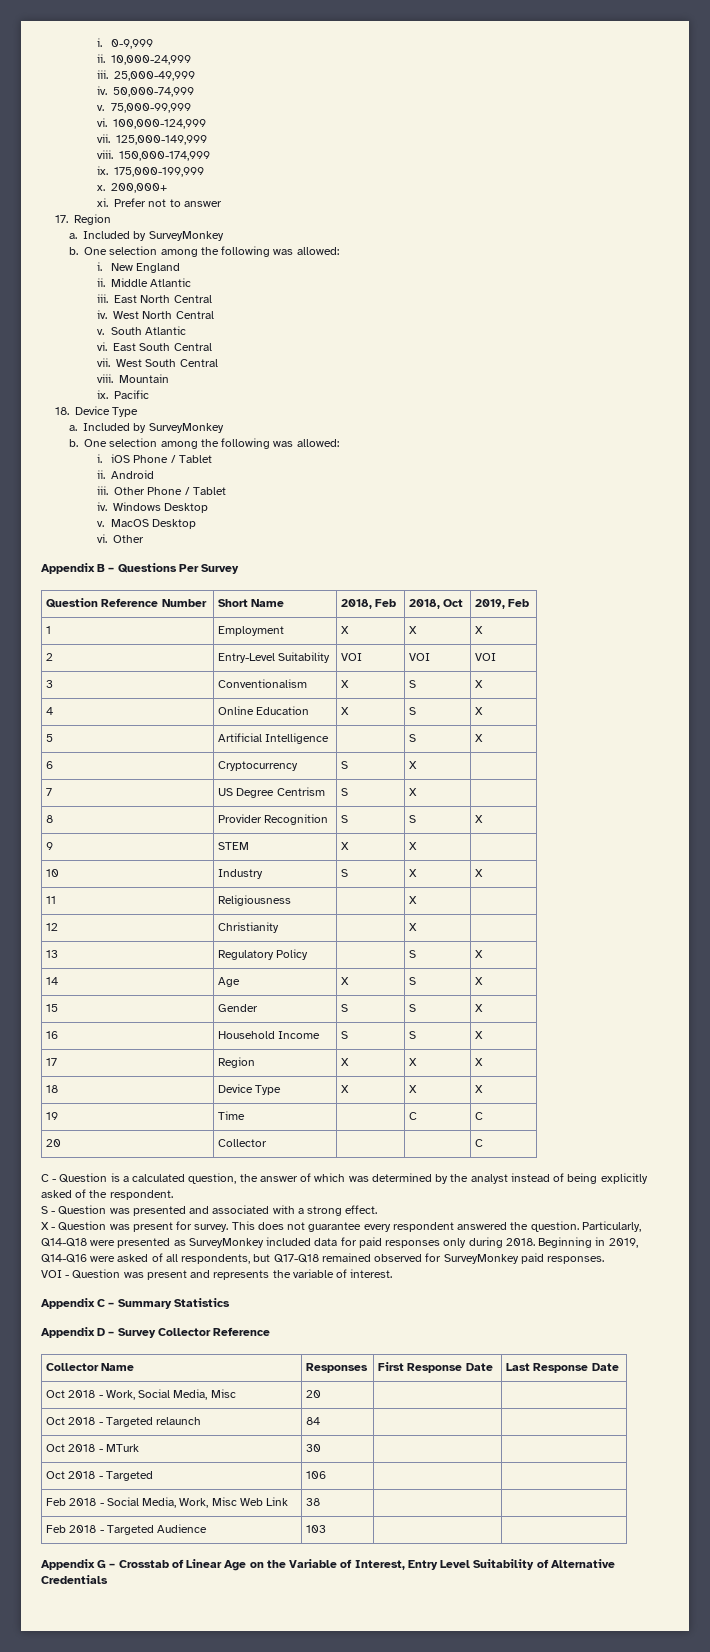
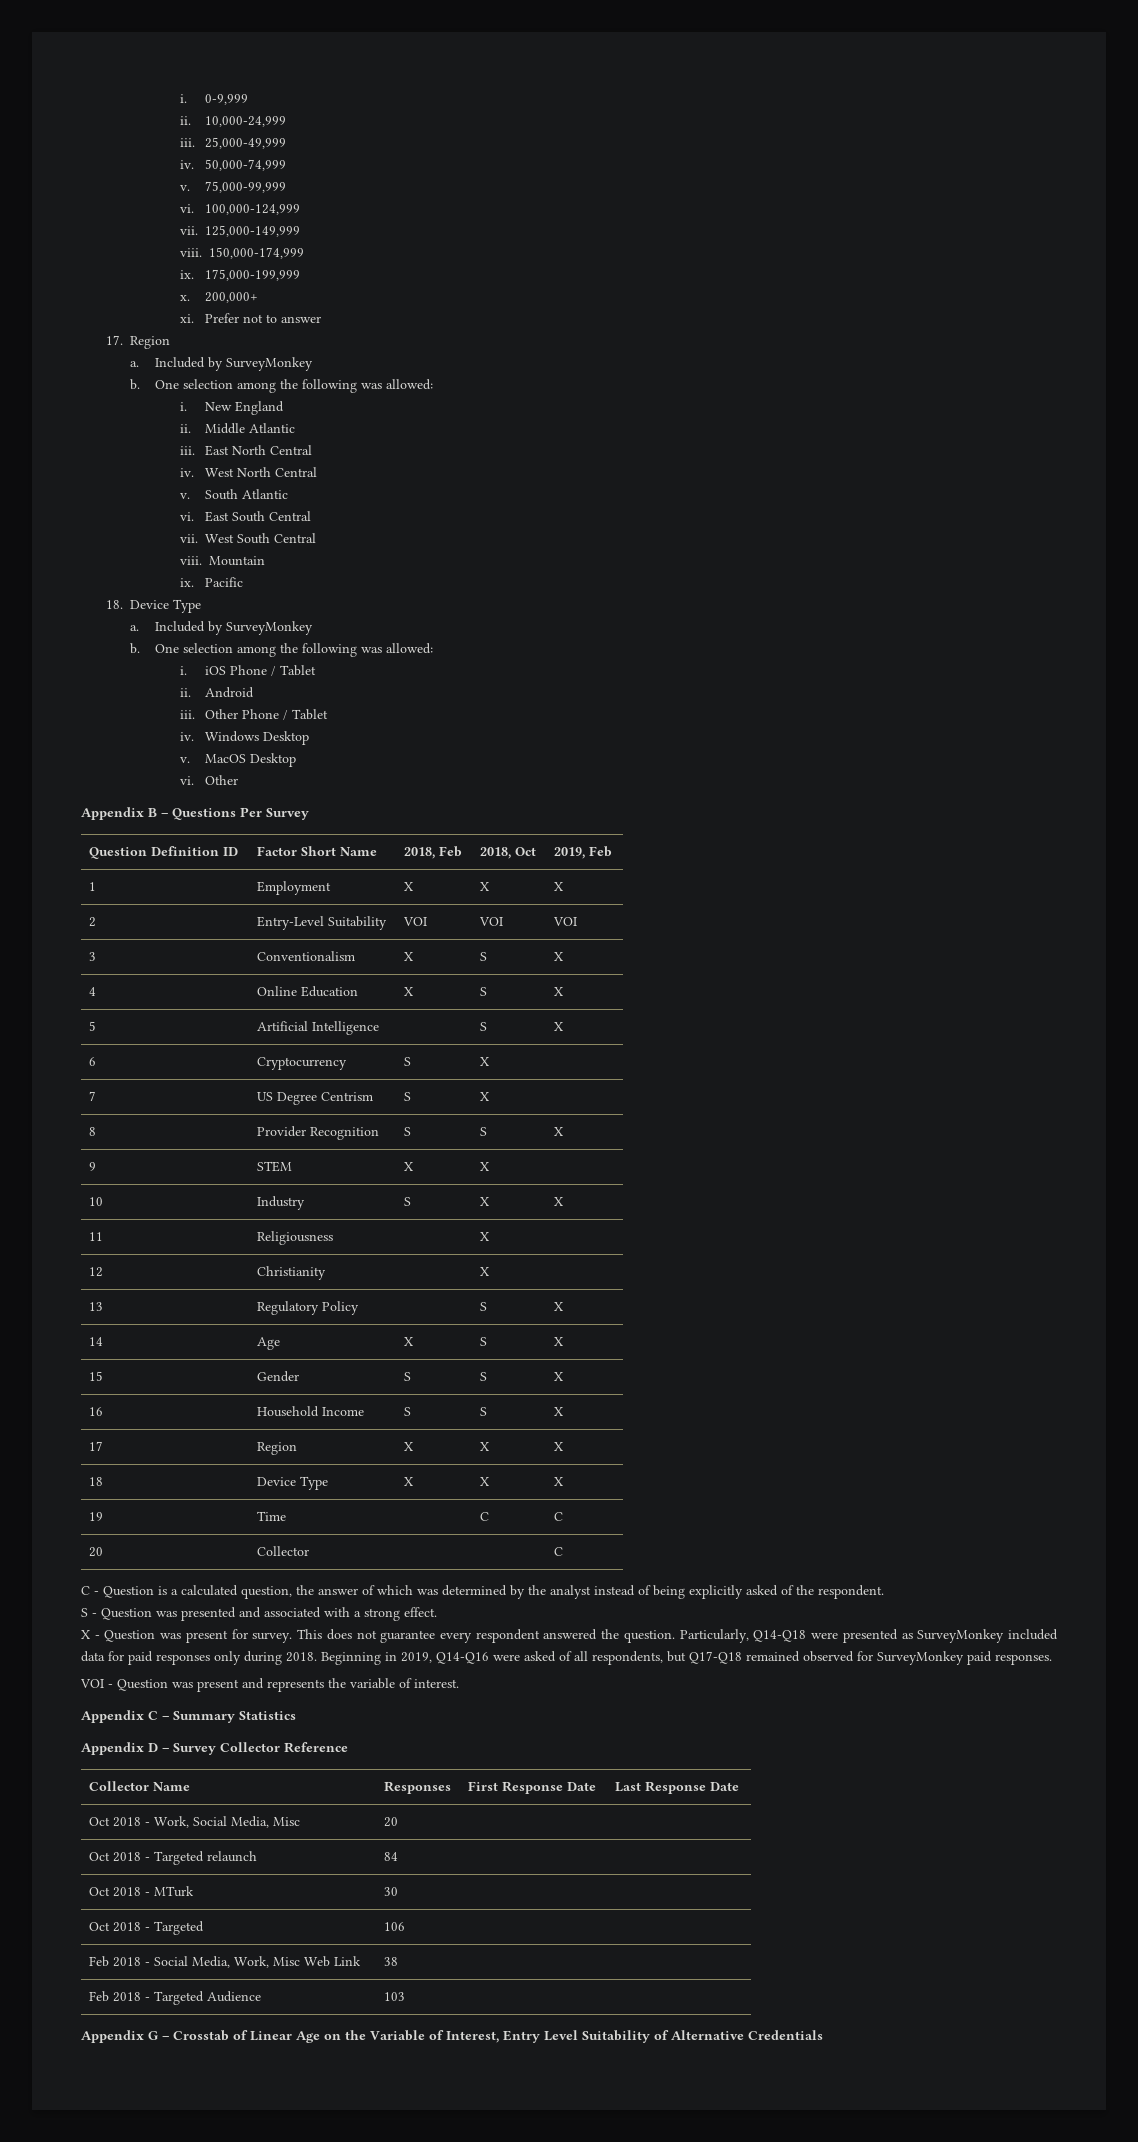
[101,598,207,607] Reference Number | -> [151,846,239,856] [257,846,298,856] Definition ID | Factor

